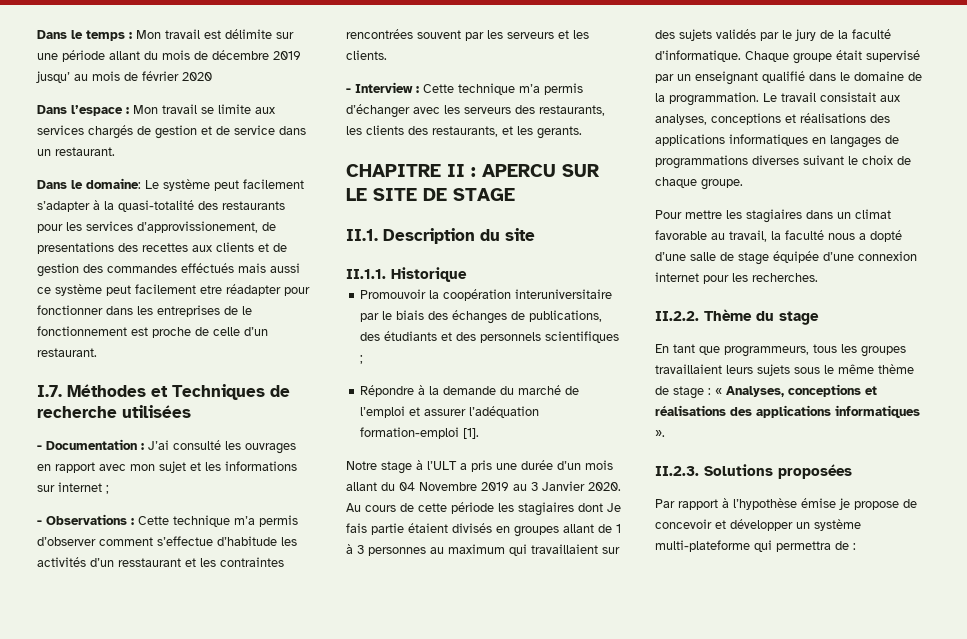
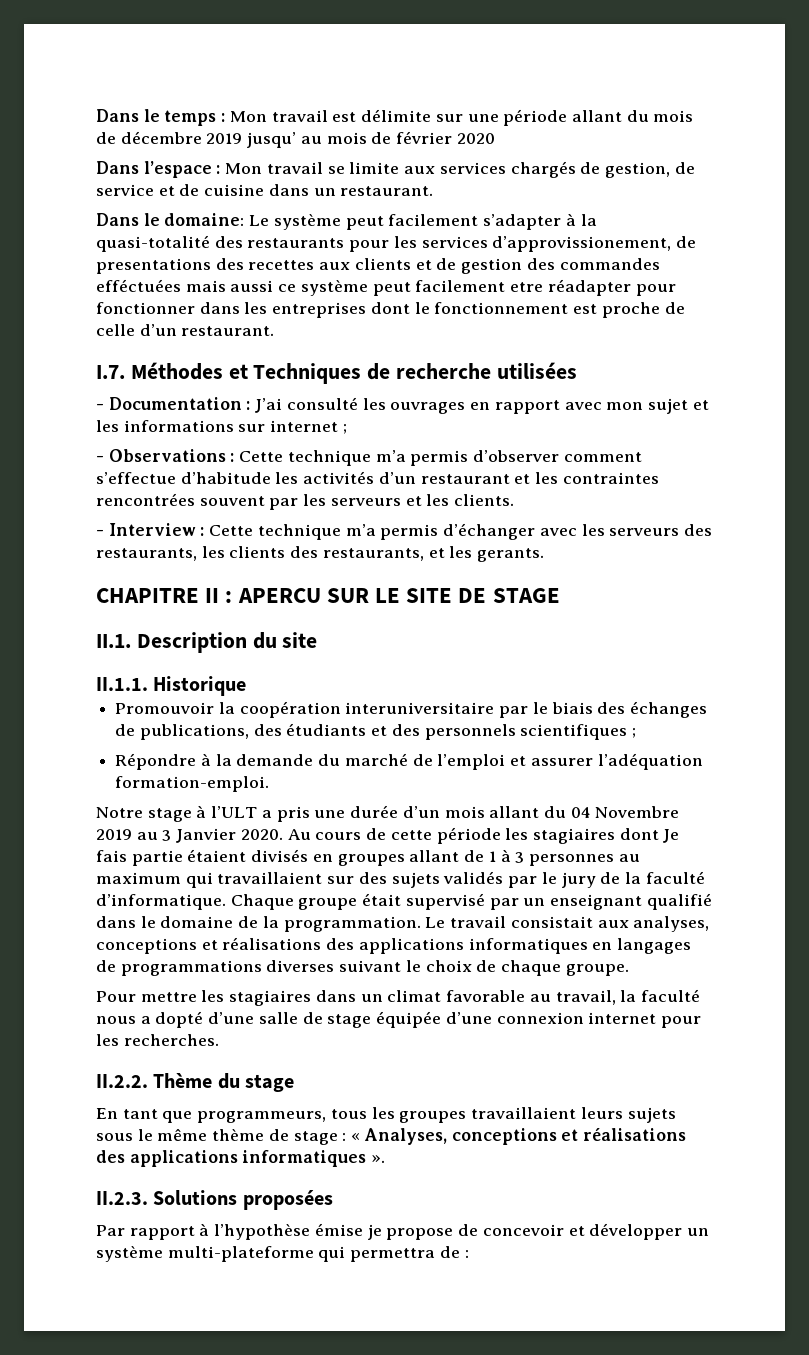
[155,125,275,139] gestion et de service -> [604,162,695,178] [96,184,265,196] gestion, de service et de cuisine
[181,263,234,273] efféctués -> [96,279,181,292] efféctuées
[224,306,238,315] de -> [370,302,410,314] dont
[118,558,181,567] resstaurant -> [420,474,510,484] restaurant
[360,427,480,439] formation-emploi [1]. -> [115,776,270,792] formation-emploi.

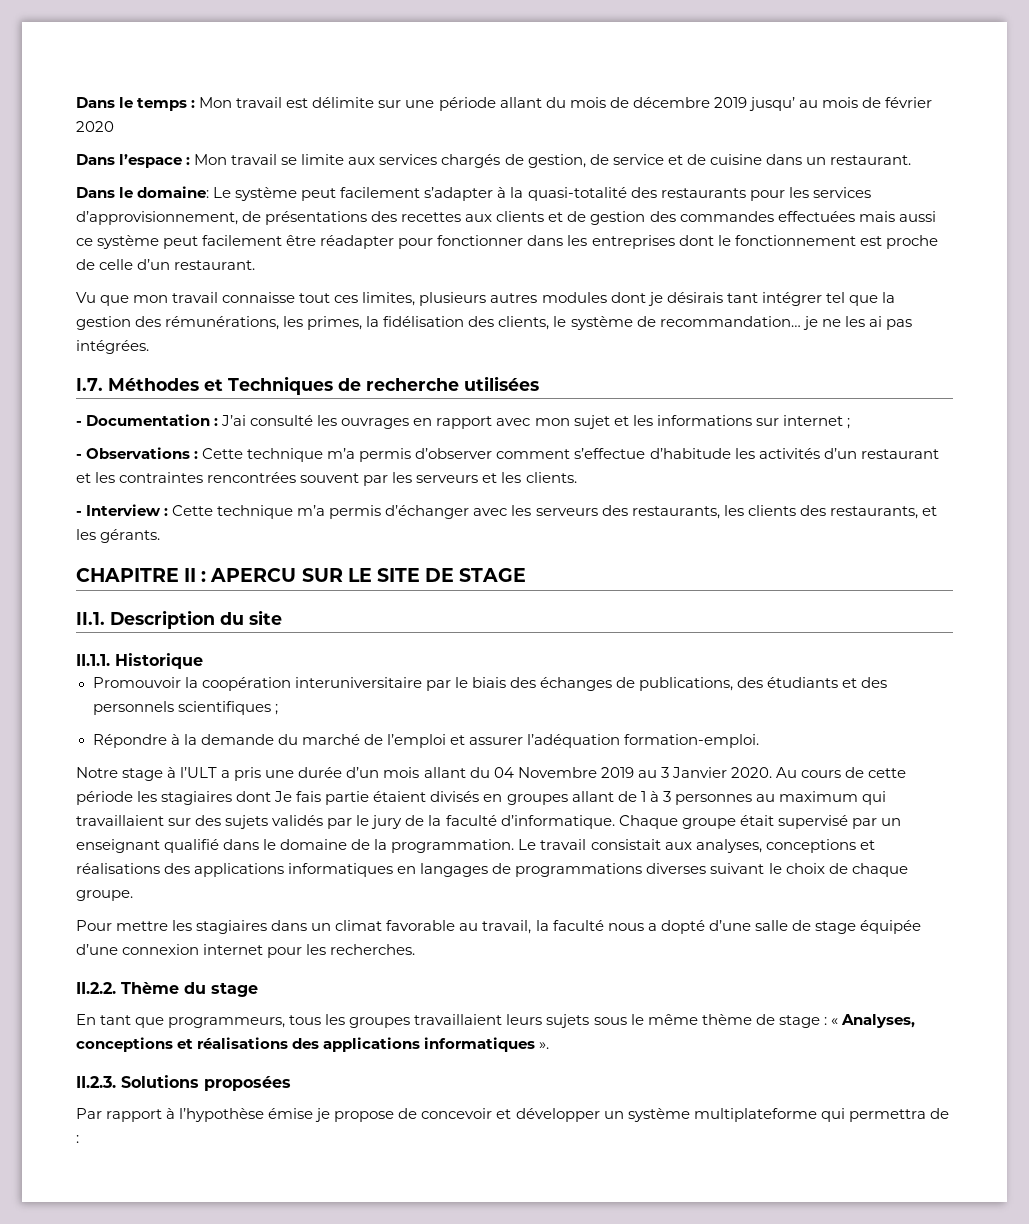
[492,236,697,252] [96,258,211,274] d’approvissionement, de presentations -> [76,211,368,225] d’approvisionnement, de présentations
[96,279,181,292] efféctuées -> [777,211,855,222] effectuées
[510,282,544,292] etre -> [286,235,317,246] être
(275, 331) none -> [76,292,895,306] [76,316,912,330] [76,340,149,354] // Vu que mon travail connaisse tout ces limites, plusieurs autres modules dont je désirais tant intégrer tel que la gestion des rémunérations, les primes, la fidélisation des clients, le système de recommandation… je ne les ai pas intégrées.
[477,548,545,562] gerants. -> [100,529,161,543] gérants.
[167,1246,314,1262] multi-plateforme -> [693,1108,817,1122] multiplateforme

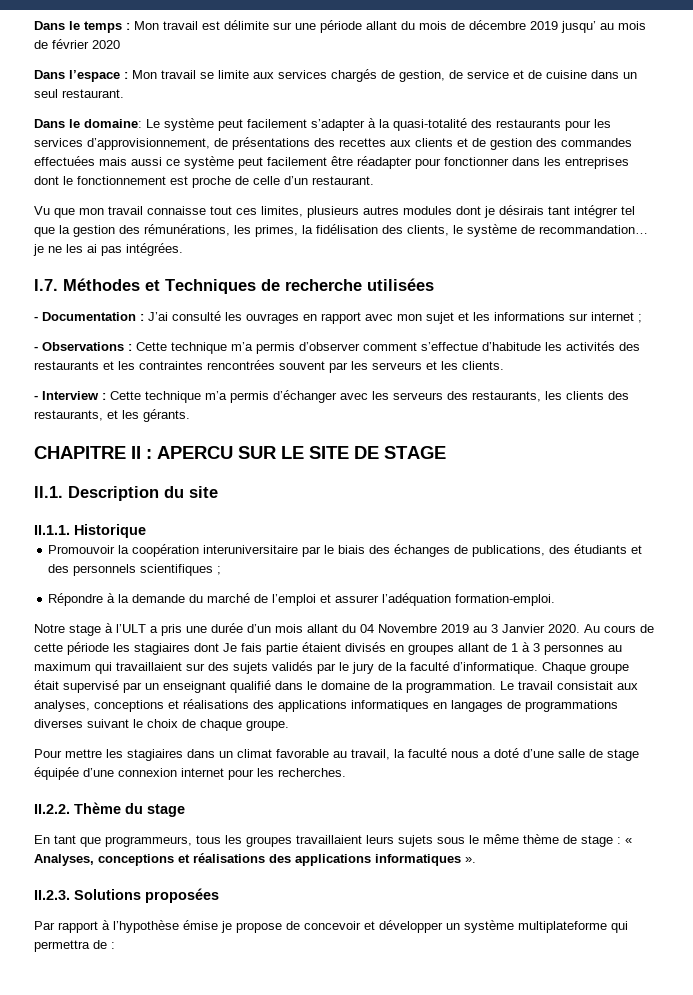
(826, 161) none -> [34,89,58,98] seul
[823,448,939,459] d’un restaurant -> [619,342,640,351] [34,361,99,370] des restaurants
[660,920,705,934] dopté -> [494,748,519,758] doté

